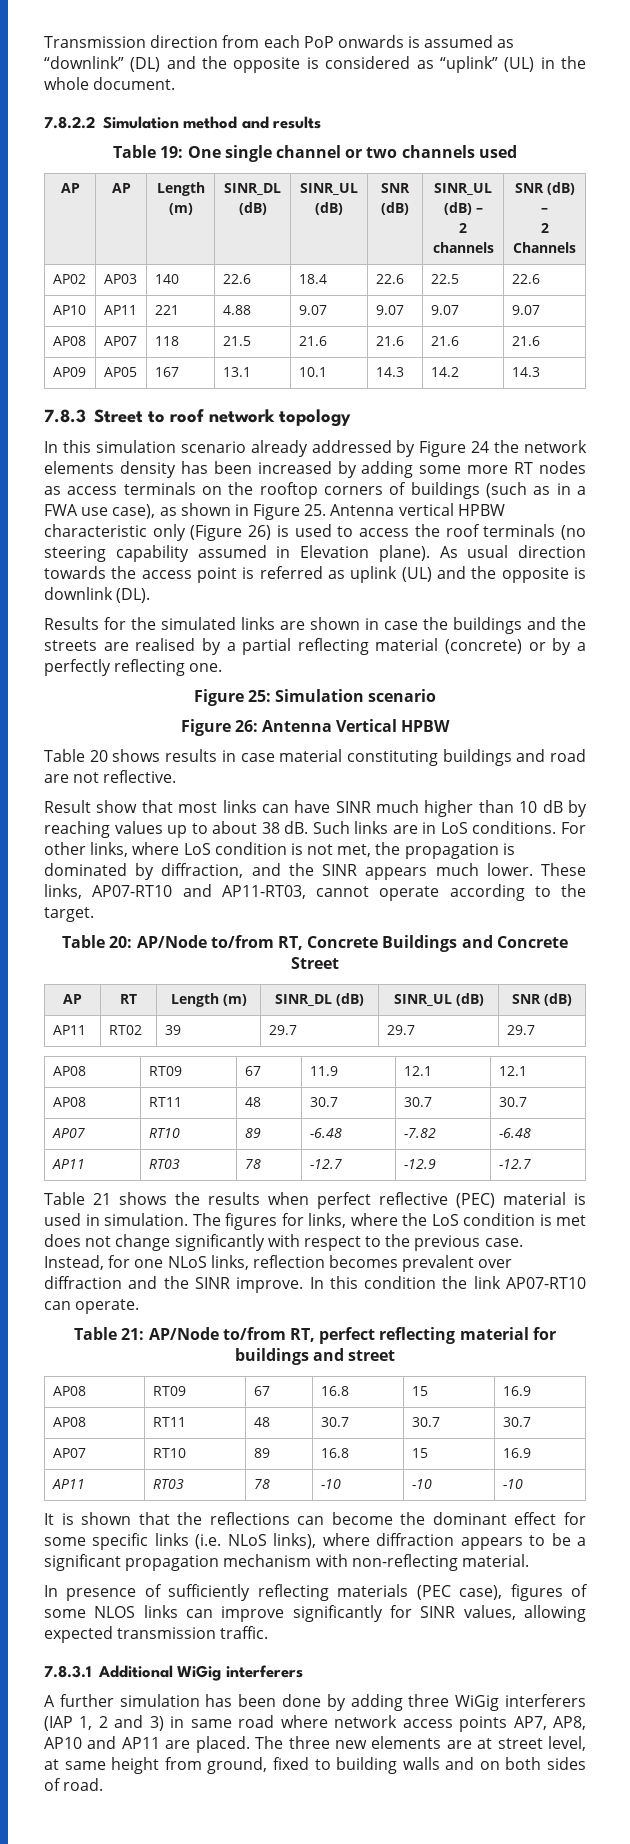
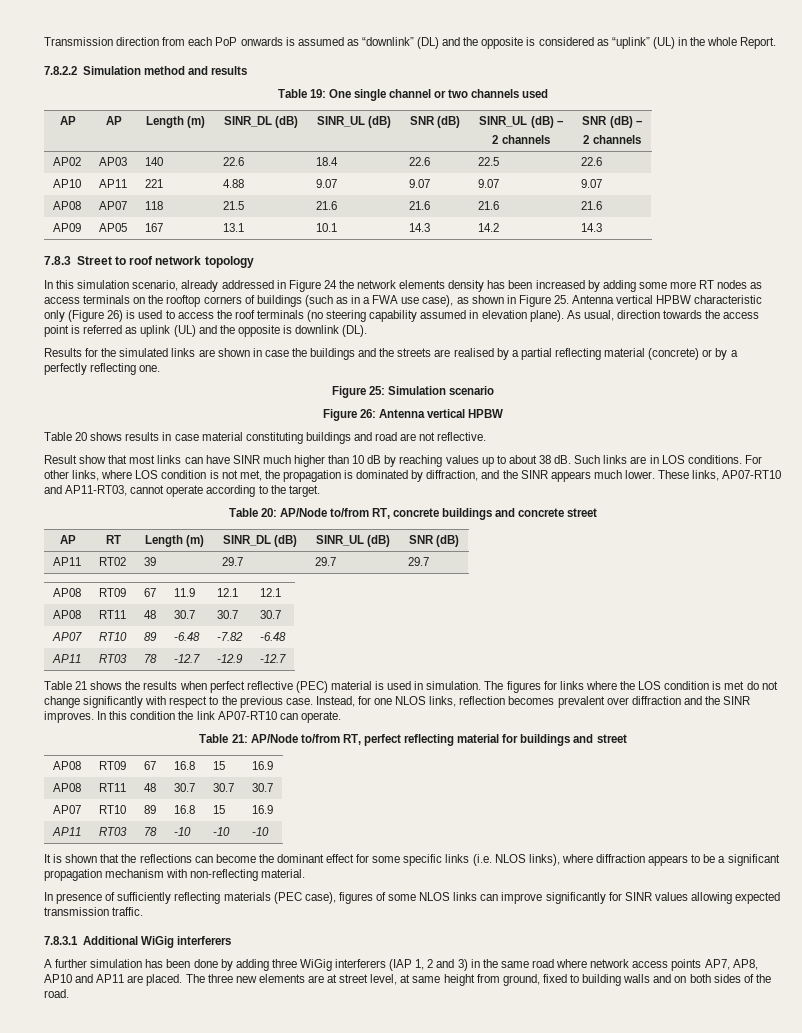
[93,77,176,90] document. -> [740,37,777,49] Report.
[513,242,576,253] Channels -> [592,135,641,144] channels
[180,441,246,453] scenario -> [132,280,179,291] scenario,
[396,440,416,457] by -> [276,280,286,289] in
[300,545,369,558] Elevation -> [481,310,527,319] elevation
[467,545,509,558] usual -> [583,310,614,321] usual,
[336,719,398,732] Vertical -> [427,409,466,418] vertical
[440,822,468,834] LoS -> [661,455,685,464] LOS
[183,843,211,855] LoS -> [135,470,159,479] LOS
[307,935,568,952] [291,957,339,969] Concrete Buildings and Concrete Street -> [393,508,598,520] concrete buildings and concrete street
[308,1213,346,1228] links, -> [559,681,584,690] links
[431,1214,459,1226] LoS -> [638,681,662,690] LOS
[44,1234,81,1247] does -> [746,681,759,690] do
[167,1256,207,1268] NLoS -> [395,696,427,705] NLOS
[236,1277,304,1293] improve. -> [44,711,94,723] improves.
[227,1534,267,1546] NLoS -> [494,854,526,863] NLOS
[463,1605,516,1620] values, -> [654,892,688,901] values
(185, 1722) none -> [482,959,498,968] the
(61, 1784) none -> [755,974,771,983] the

